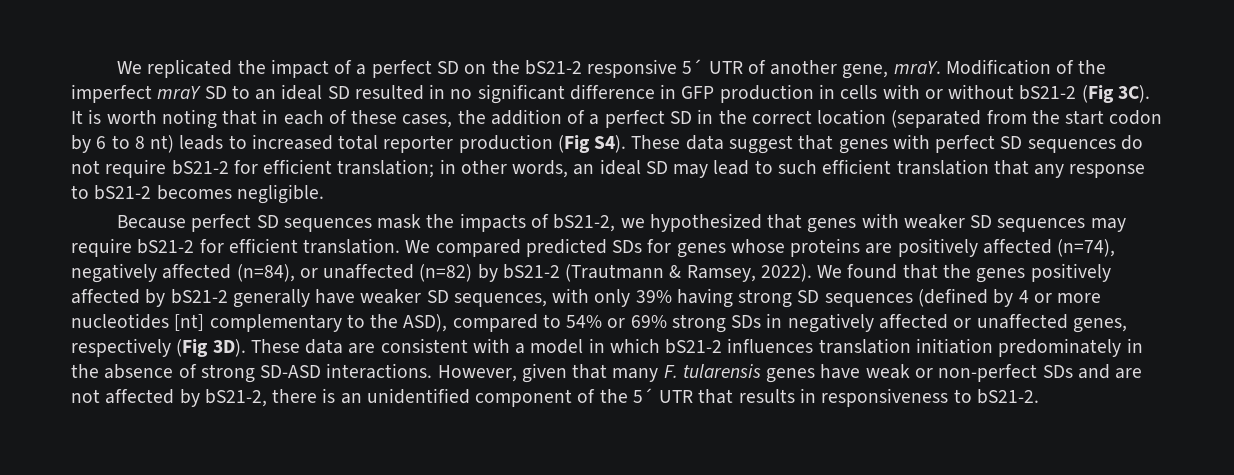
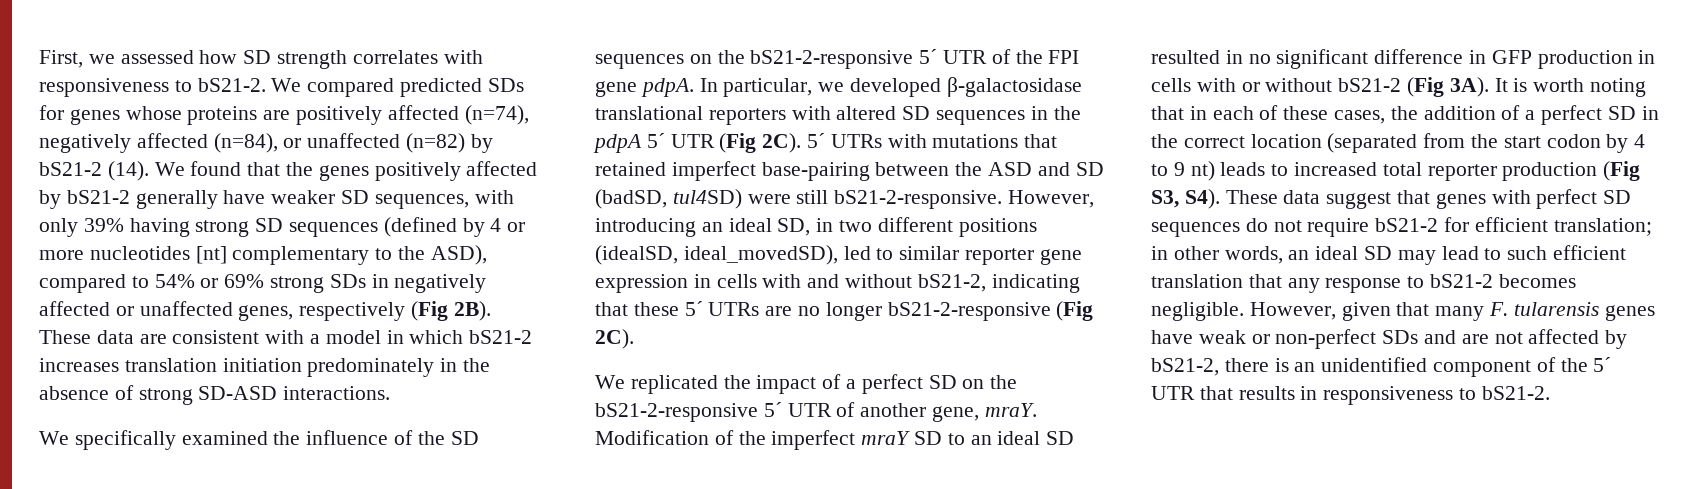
[117,59,1107,79] [71,84,1150,104] [71,109,1163,129] [71,134,1143,154] [71,159,1146,178] [71,184,324,204] [117,213,1126,233] [71,238,401,257] We replicated the impact of a perfect SD on the bS21-2 responsive 5´ UTR of another gene, mraY. Modification of the imperfect mraY SD to an ideal SD resulted in no significant difference in GFP production in cells with or without bS21-2 (Fig 3C). It is worth noting that in each of these cases, the addition of a perfect SD in the correct location (separated from the start codon by 6 to 8 nt) leads to increased total reporter production (Fig S4). These data suggest that genes with perfect SD sequences do not require bS21-2 for efficient translation; in other words, an ideal SD may lead to such efficient translation that any response to bS21-2 becomes negligible. // Because perfect SD sequences mask the impacts of bS21-2, we hypothesized that genes with weaker SD sequences may require bS21-2 for efficient translation. -> [39,50,483,69] [39,78,266,97] First, we assessed how SD strength correlates with responsiveness to bS21-2.
[565,264,812,282] (Trautmann & Ramsey, 2022). -> [107,161,149,181] (14).
[212,339,246,357] 3D). -> [453,301,491,321] 2B).
[727,338,814,353] influences -> [39,358,119,372] increases
(433, 371) none -> [39,430,479,450] [595,49,1080,69] [595,77,1082,97] [595,106,1081,125] [593,133,1058,153] [595,161,1104,181] [595,189,1095,209] [595,217,1037,237] [595,245,1082,265] [595,274,1080,293] [595,301,1094,321] [595,329,634,349] [595,374,1018,394] [595,402,1037,422] [595,430,1075,450] [1151,49,1656,69] [1151,77,1647,97] [1151,105,1659,125] [1151,133,1646,153] [1151,161,1641,181] [1151,189,1632,209] [1151,217,1652,237] [1151,245,1627,265] [1151,274,1576,293] [1151,302,1244,321] // We specifically examined the influence of the SD sequences on the bS21-2-responsive 5´ UTR of the FPI gene pdpA. In particular, we developed β-galactosidase translational reporters with altered SD sequences in the pdpA 5´ UTR (Fig 2C). 5´ UTRs with mutations that retained imperfect base-pairing between the ASD and SD (badSD, tul4SD) were still bS21-2-responsive. However, introducing an ideal SD, in two different positions (idealSD, ideal_movedSD), led to similar reporter gene expression in cells with and without bS21-2, indicating that these 5´ UTRs are no longer bS21-2-responsive (Fig 2C). // We replicated the impact of a perfect SD on the bS21-2-responsive 5´ UTR of another gene, mraY. Modification of the imperfect mraY SD to an ideal SD resulted in no significant difference in GFP production in cells with or without bS21-2 (Fig 3A). It is worth noting that in each of these cases, the addition of a perfect SD in the correct location (separated from the start codon by 4 to 9 nt) leads to increased total reporter production (Fig S3, S4). These data suggest that genes with perfect SD sequences do not require bS21-2 for efficient translation; in other words, an ideal SD may lead to such efficient translation that any response to bS21-2 becomes negligible.

